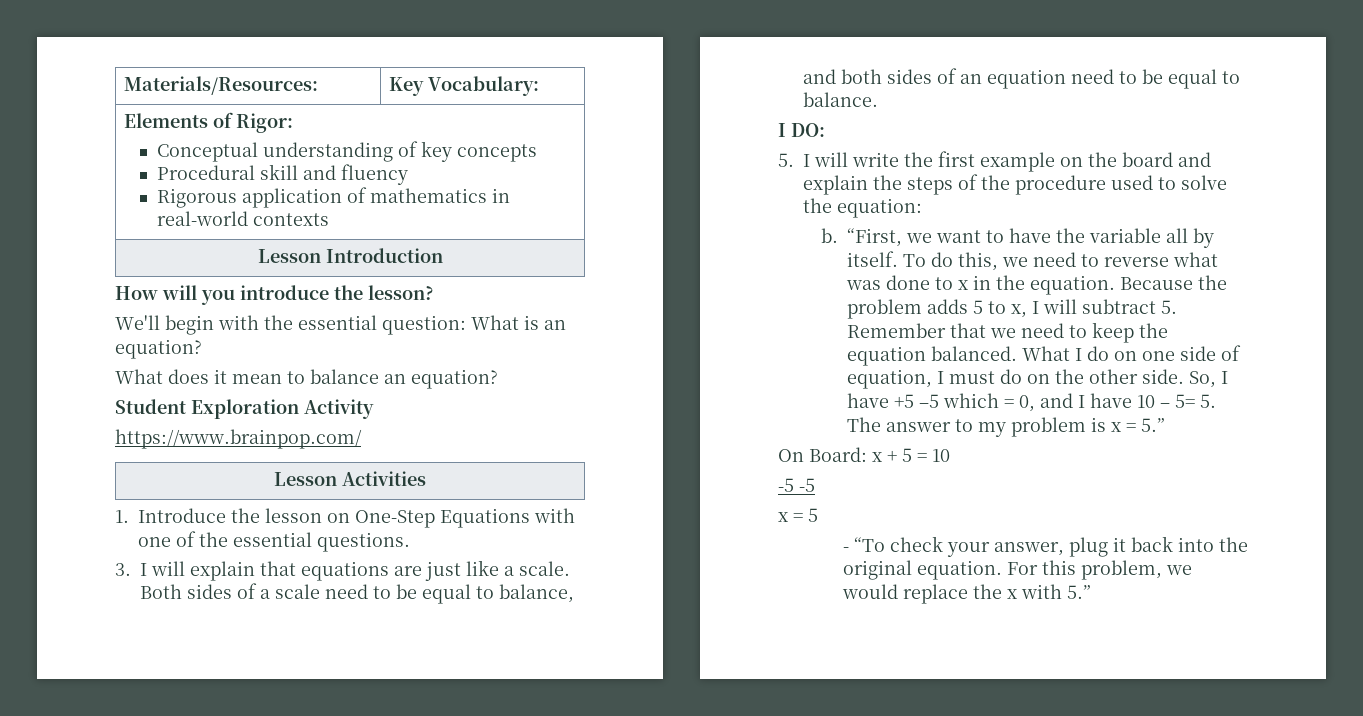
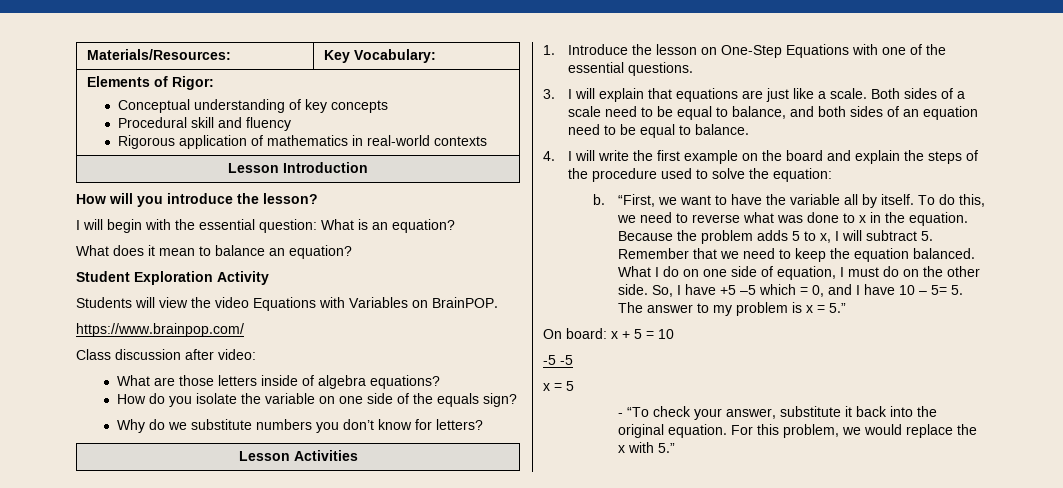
[115,315,160,330] We'll -> [76,219,103,230] I will
[115,429,362,449] https://www.brainpop.com/ -> [76,297,498,311] [76,323,244,337] [76,349,256,360] [116,375,440,389] [116,393,517,407] [116,419,483,433] Students will view the video Equations with Variables on BrainPOP. // https://www.brainpop.com/ // Class discussion after video: // What are those letters inside of algebra equations? // How do you isolate the variable on one side of the equals sign? // Why do we substitute numbers you don’t know for letters?
[778,123,825,137] [778,153,794,167] I DO: // 5. -> [543,151,555,161] 4.
[809,447,867,462] Board: -> [566,328,607,339] board:
[1068,537,1108,557] plug -> [780,406,842,417] substitute

